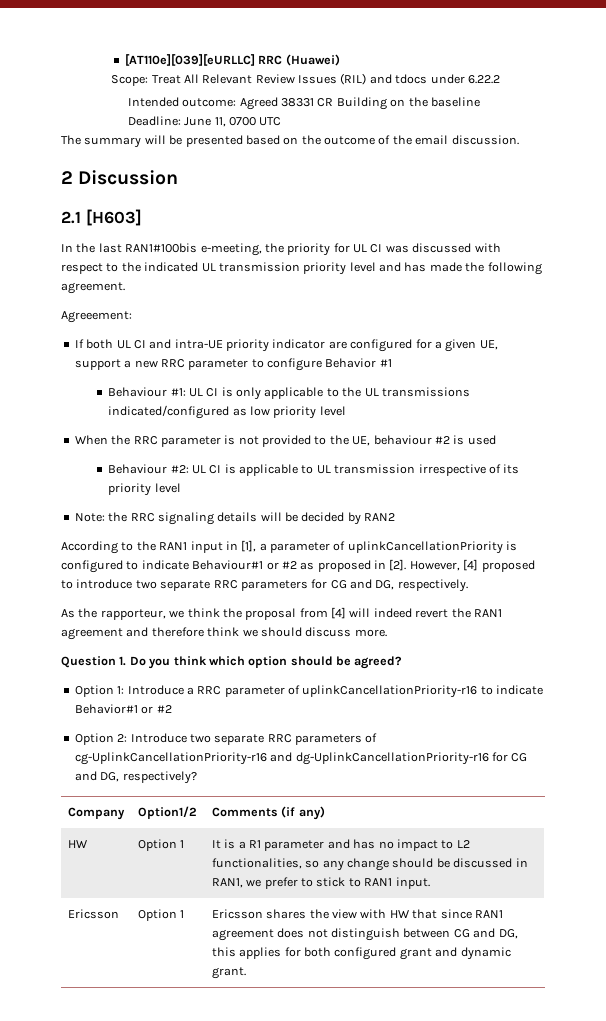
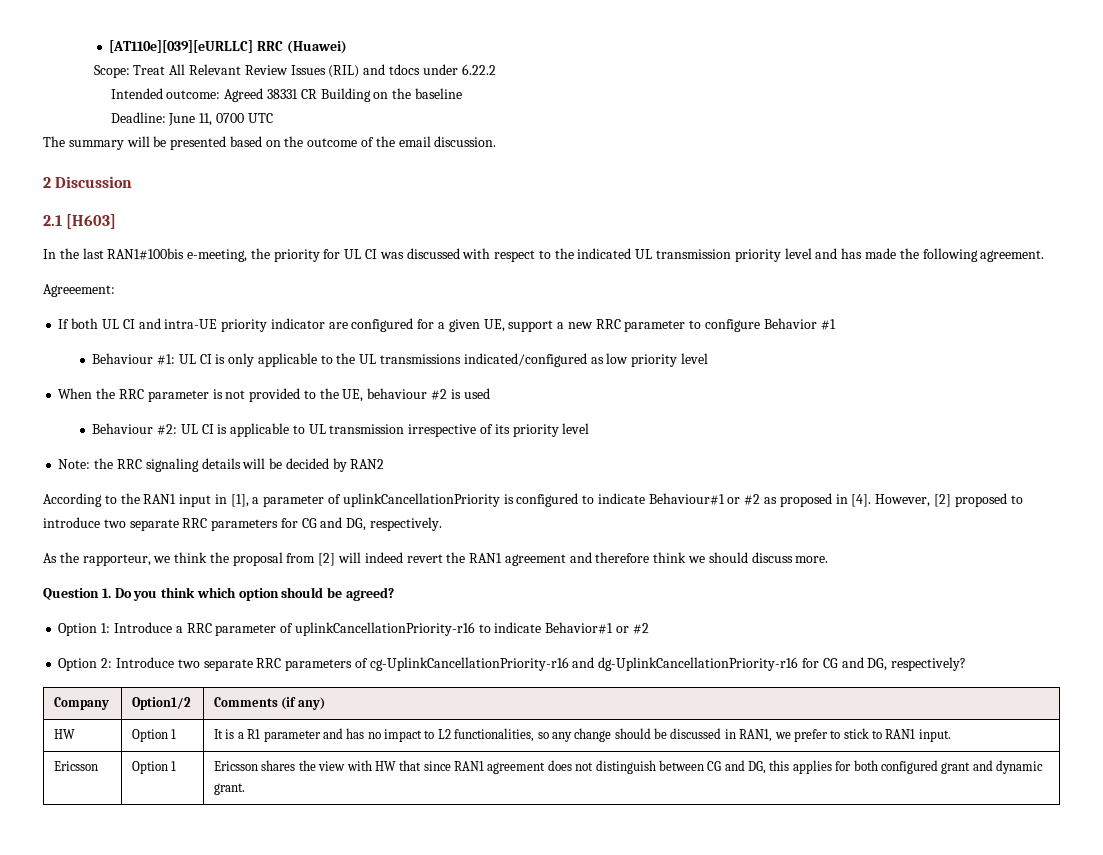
[389,559,479,571] [2]. However, [4] -> [851,494,951,507] [4]. However, [2]
[331,607,346,619] [4] -> [318,553,336,566] [2]

